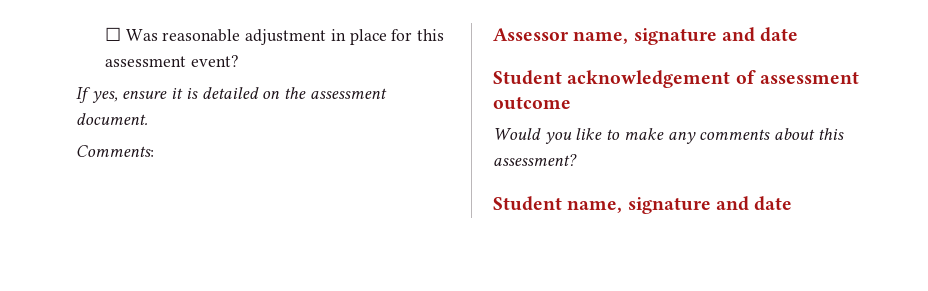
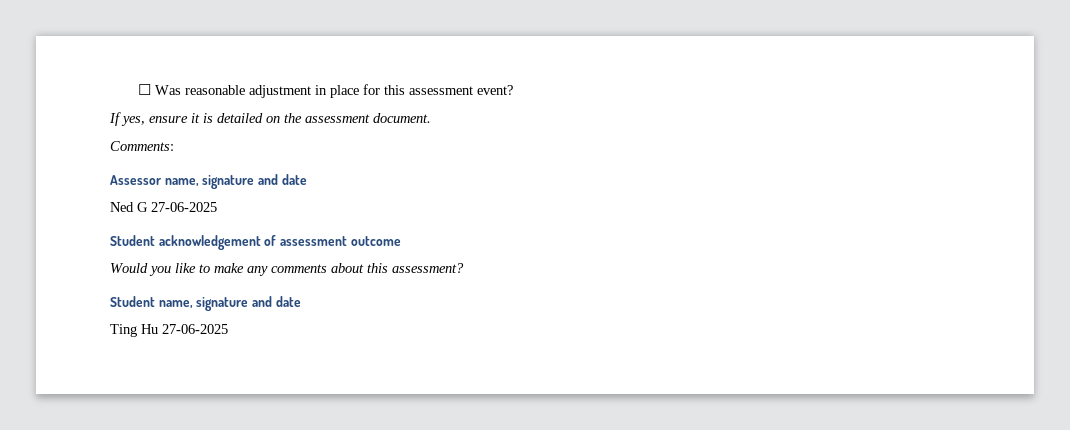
(799, 34) none -> [110,202,217,212] // Ned G 27-06-2025
(793, 203) none -> [110,324,228,337] // Ting Hu 27-06-2025

